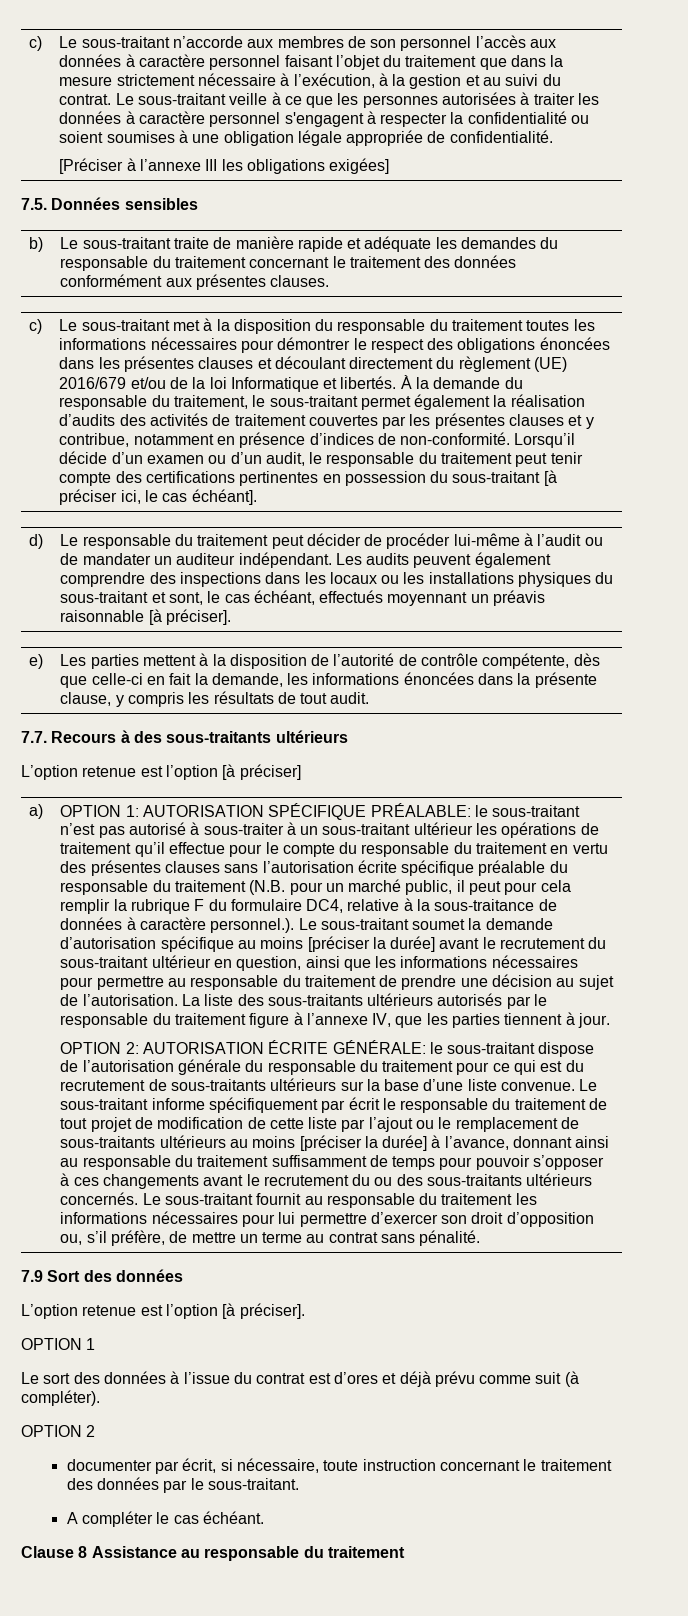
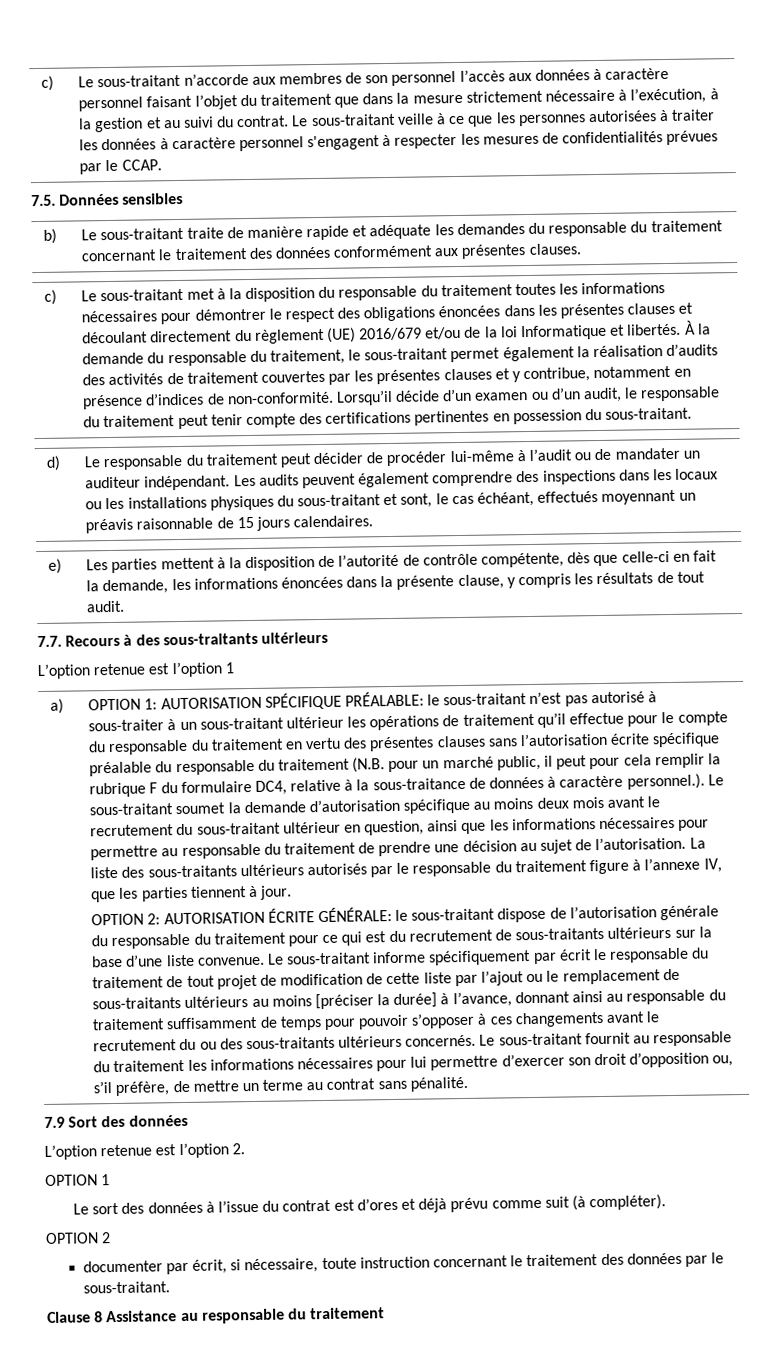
[450,111,590,124] [59,130,553,146] [59,158,390,174] la confidentialité ou soient soumises à une obligation légale appropriée de confidentialité. // [Préciser à l’annexe III les obligations exigées] -> [460,130,719,145] [79,159,162,175] les mesures de confidentialités prévues par le CCAP.
[452,470,557,486] [59,489,257,505] sous-traitant [à préciser ici, le cas échéant]. -> [605,407,693,420] sous-traitant.
[148,609,231,625] [à préciser]. -> [216,515,374,531] de 15 jours calendaires.
[222,764,301,780] [à préciser] -> [224,662,234,674] 1
[307,936,436,952] [préciser la durée] -> [536,796,604,809] deux mois
[222,1303,305,1319] [à préciser]. -> [231,1143,245,1155] 2.
[66,1511,265,1527] // A compléter le cas échéant. -> (170, 1287) none

